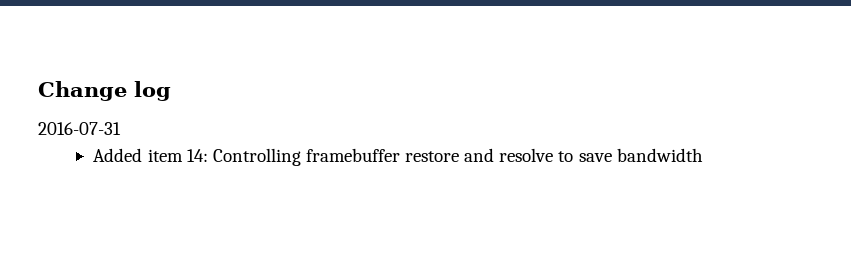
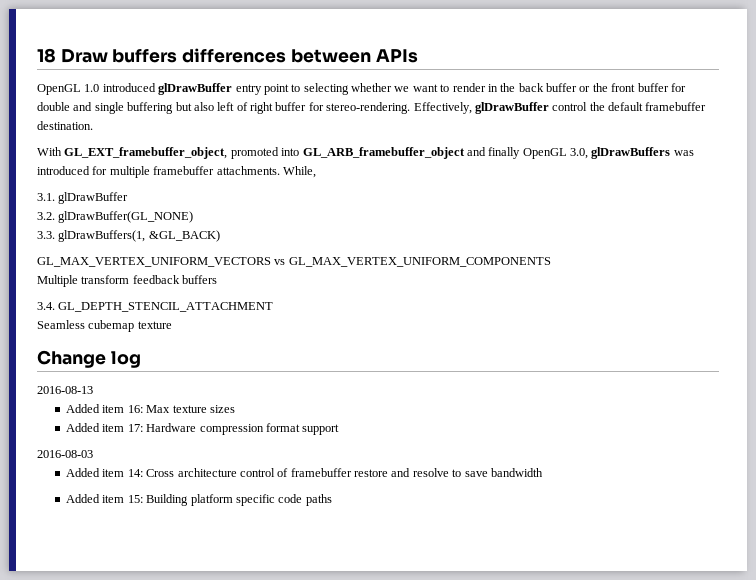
[38,81,171,101] [38,122,121,135] Change log // 2016-07-31 -> [37,48,418,63] [37,83,686,95] [37,102,707,114] [37,121,93,130] [37,147,694,159] [37,166,316,178] [37,192,129,204] [37,211,194,223] [37,230,220,242] [37,257,551,267] [37,275,218,287] [37,302,274,312] [37,320,172,332] [37,350,141,368] [37,386,93,394] [66,404,235,413] [66,423,340,435] [37,450,93,458] 18 Draw buffers differences between APIs // OpenGL 1.0 introduced glDrawBuffer entry point to selecting whether we want to render in the back buffer or the front buffer for double and single buffering but also left of right buffer for stereo-rendering. Effectively, glDrawBuffer control the default framebuffer destination. // With GL_EXT_framebuffer_object, promoted into GL_ARB_framebuffer_object and finally OpenGL 3.0, glDrawBuffers was introduced for multiple framebuffer attachments. While, // 3.1. glDrawBuffer // 3.2. glDrawBuffer(GL_NONE) // 3.3. glDrawBuffers(1, &GL_BACK) // GL_MAX_VERTEX_UNIFORM_VECTORS vs GL_MAX_VERTEX_UNIFORM_COMPONENTS // Multiple transform feedback buffers // 3.4. GL_DEPTH_STENCIL_ATTACHMENT // Seamless cubemap texture // Change log // 2016-08-13 // Added item 16: Max texture sizes // Added item 17: Hardware compression format support // 2016-08-03
[212,148,301,166] Controlling -> [146,468,289,477] Cross architecture control of
(703, 155) none -> [66,494,332,506] // Added item 15: Building platform specific code paths

